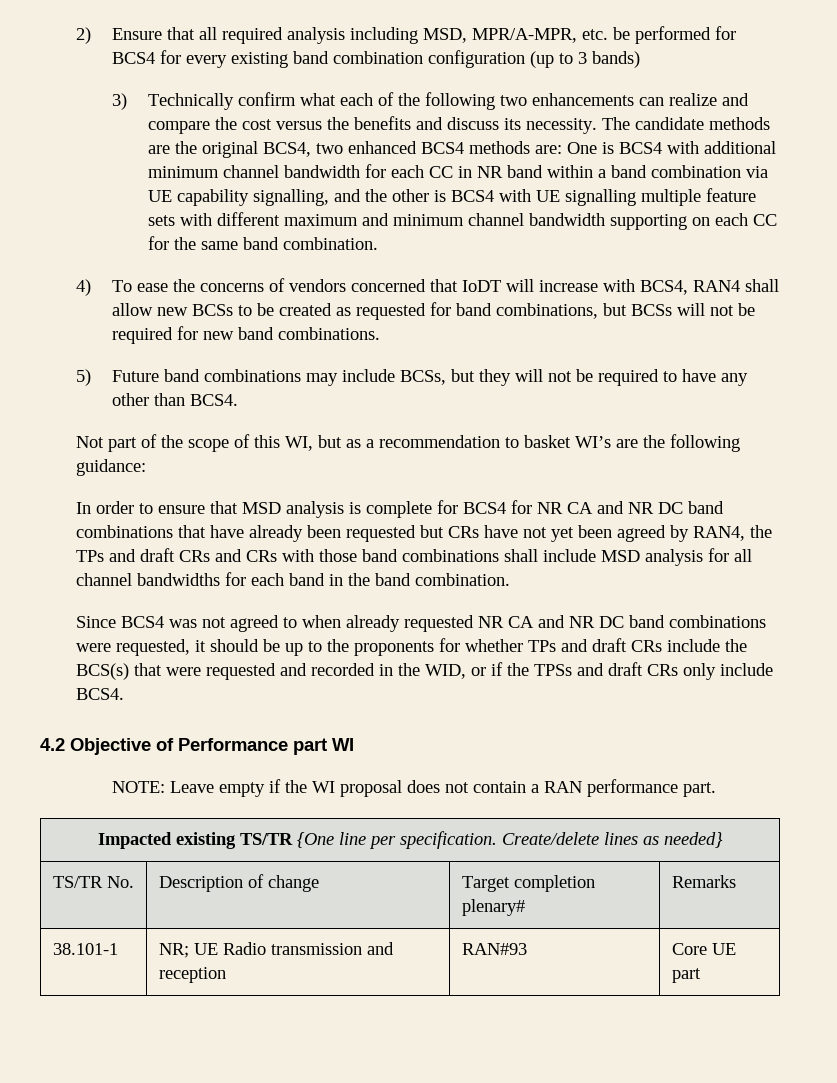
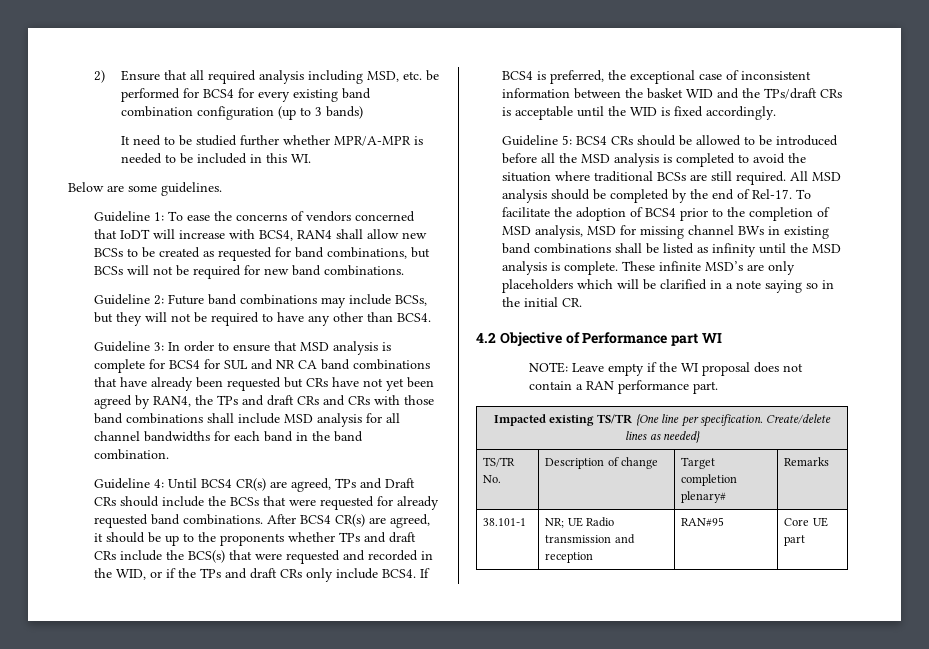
[471,28,577,43] MPR/A-MPR, -> (399, 76) none
[111,92,749,110] [147,116,770,134] [147,141,776,158] [147,164,768,178] [147,188,756,206] [147,212,777,230] [147,236,378,250] [75,279,91,296] 3) Technically confirm what each of the following two enhancements can realize and compare the cost versus the benefits and discuss its necessity. The candidate methods are the original BCS4, two enhanced BCS4 methods are: One is BCS4 with additional minimum channel bandwidth for each CC in NR band within a band combination via UE capability signalling, and the other is BCS4 with UE signalling multiple feature sets with different maximum and minimum channel bandwidth supporting on each CC for the same band combination. // 4) -> [120,135,423,146] [120,153,311,164] [68,182,222,196] [94,211,165,222] It need to be studied further whether MPR/A-MPR is needed to be included in this WI. // Below are some guidelines. // Guideline 1:
[75,369,91,386] 5) -> [94,294,165,305] Guideline 2:
[75,434,740,452] [75,459,146,476] Not part of the scope of this WI, but as a recommendation to basket WI’s are the following guidance: // -> [94,341,165,352] Guideline 3:
[536,501,683,514] NR CA and NR DC -> [224,359,318,370] SUL and NR CA
[75,615,766,632] [75,639,190,656] Since BCS4 was not agreed to when already requested NR CA and NR DC band combinations were requested, -> [94,478,416,492] [94,496,440,510] [94,514,431,528] Guideline 4: Until BCS4 CR(s) are agreed, TPs and Draft CRs should include the BCSs that were requested for already requested band combinations. After BCS4 CR(s) are agreed,
[438,638,460,652] for -> (285, 539) none
[533,664,572,676] TPSs -> [200,568,222,578] TPs
(124, 694) none -> [420,568,431,578] [502,70,812,84] [502,88,843,99] [502,106,777,120] [502,135,839,146] [502,153,807,167] [502,171,842,185] [502,189,812,203] [502,207,831,221] [502,225,830,239] [502,243,842,257] [502,261,796,275] [502,279,835,293] [502,297,583,307] If BCS4 is preferred, the exceptional case of inconsistent information between the basket WID and the TPs/draft CRs is acceptable until the WID is fixed accordingly. // Guideline 5: BCS4 CRs should be allowed to be introduced before all the MSD analysis is completed to avoid the situation where traditional BCSs are still required. All MSD analysis should be completed by the end of Rel-17. To facilitate the adoption of BCS4 prior to the completion of MSD analysis, MSD for missing channel BWs in existing band combinations shall be listed as infinity until the MSD analysis is complete. These infinite MSD’s are only placeholders which will be clarified in a note saying so in the initial CR.
[461,943,527,955] RAN#93 -> [681,517,725,526] RAN#95

